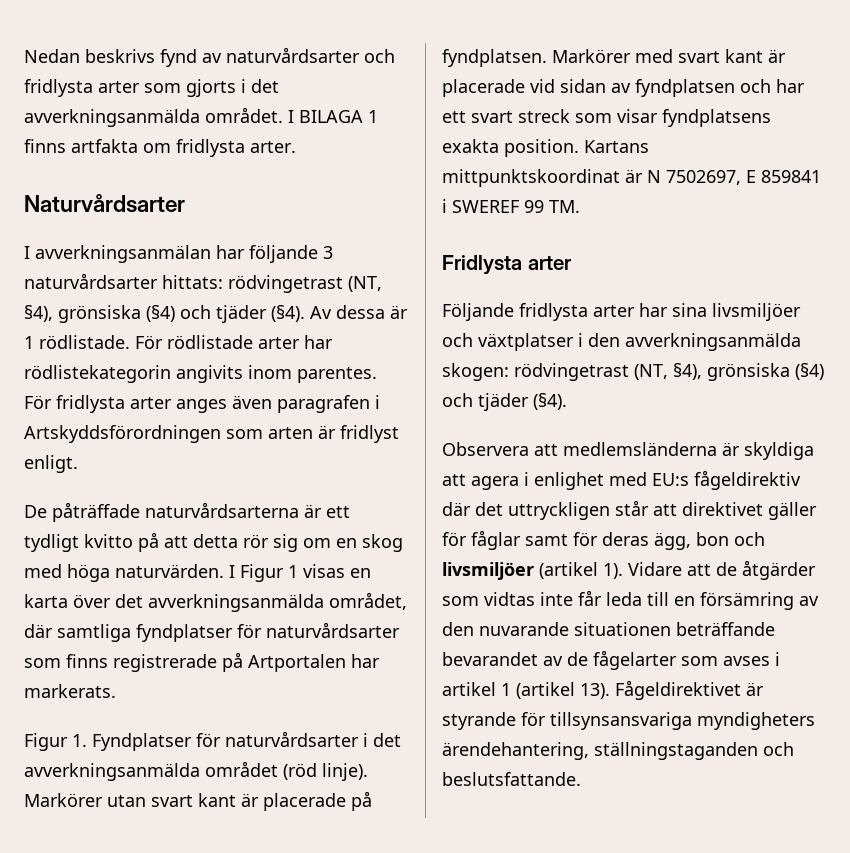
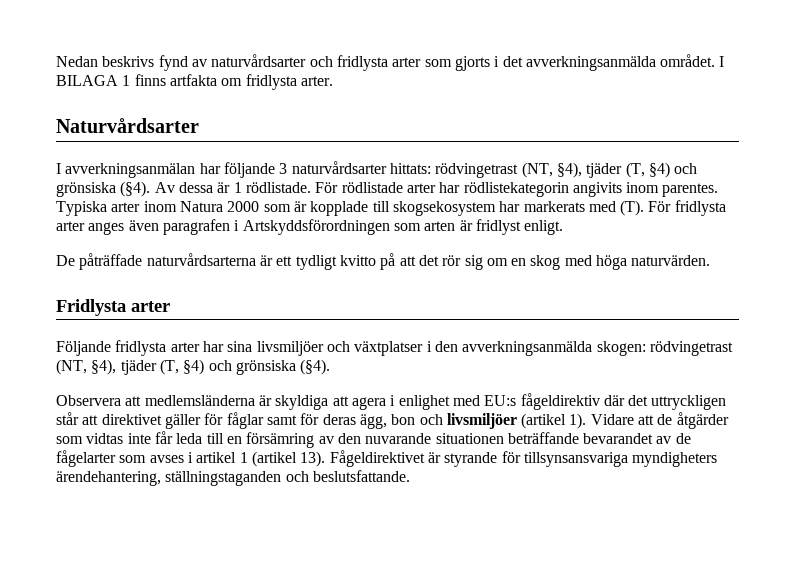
[58,305,267,323] grönsiska (§4) och tjäder -> [586,162,698,178] [56,182,116,197] tjäder (T, §4) och grönsiska
(377, 375) none -> [56,200,645,216] Typiska arter inom Natura 2000 som är kopplade till skogsekosystem har markerats med (T).
[193,534,238,548] detta -> [418,255,439,266] det
[229,564,371,582] [24,592,407,612] [24,622,400,642] [24,652,380,672] [24,684,116,698] [24,731,401,751] [24,761,368,781] [24,791,372,811] [442,49,786,67] [442,79,805,97] [442,109,771,127] [442,139,649,157] [442,169,821,187] [442,199,580,213] I Figur 1 visas en karta över det avverkningsanmälda området, där samtliga fyndplatser för naturvårdsarter som finns registrerade på Artportalen har markerats. // Figur 1. Fyndplatser för naturvårdsarter i det avverkningsanmälda området (röd linje). Markörer utan svart kant är placerade på fyndplatsen. Markörer med svart kant är placerade vid sidan av fyndplatsen och har ett svart streck som visar fyndplatsens exakta position. Kartans mittpunktskoordinat är N 7502697, E 859841 i SWEREF 99 TM. -> (711, 260) none
[707,363,824,381] [442,393,529,411] grönsiska (§4) och tjäder -> [120,359,296,375] tjäder (T, §4) och grönsiska

